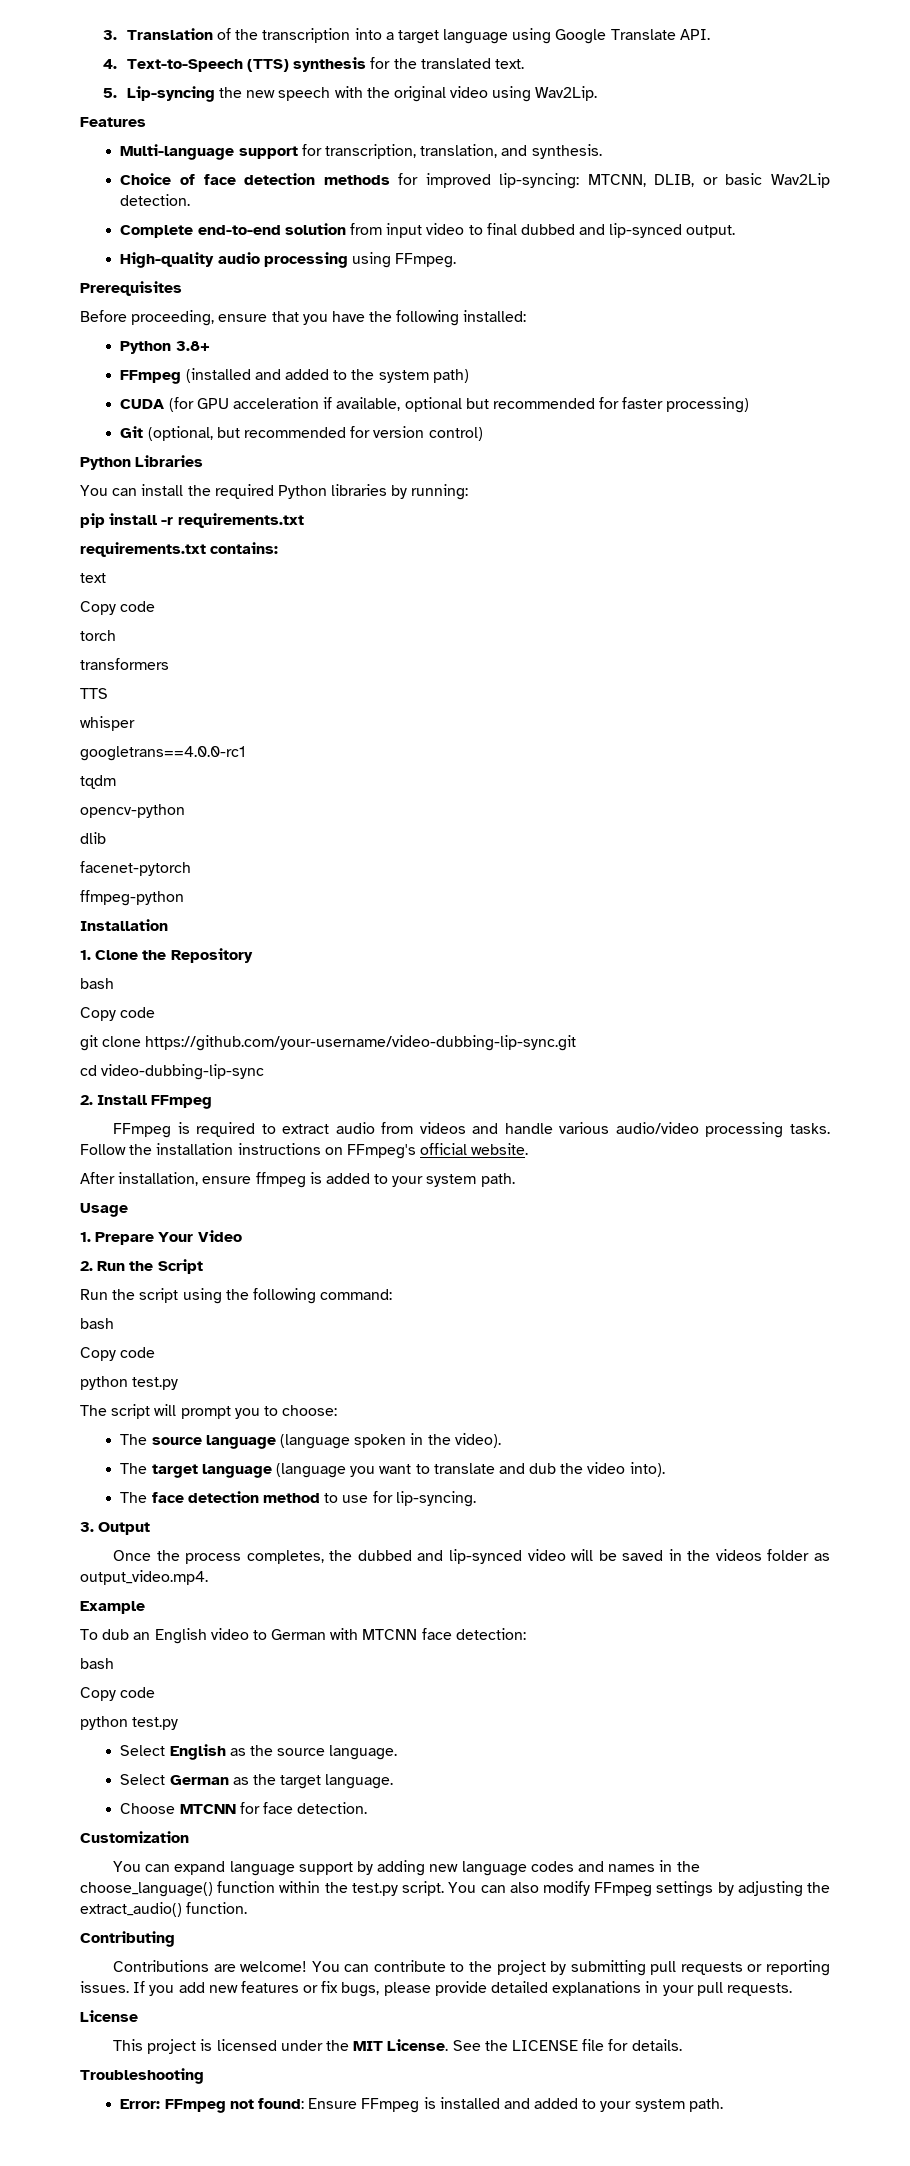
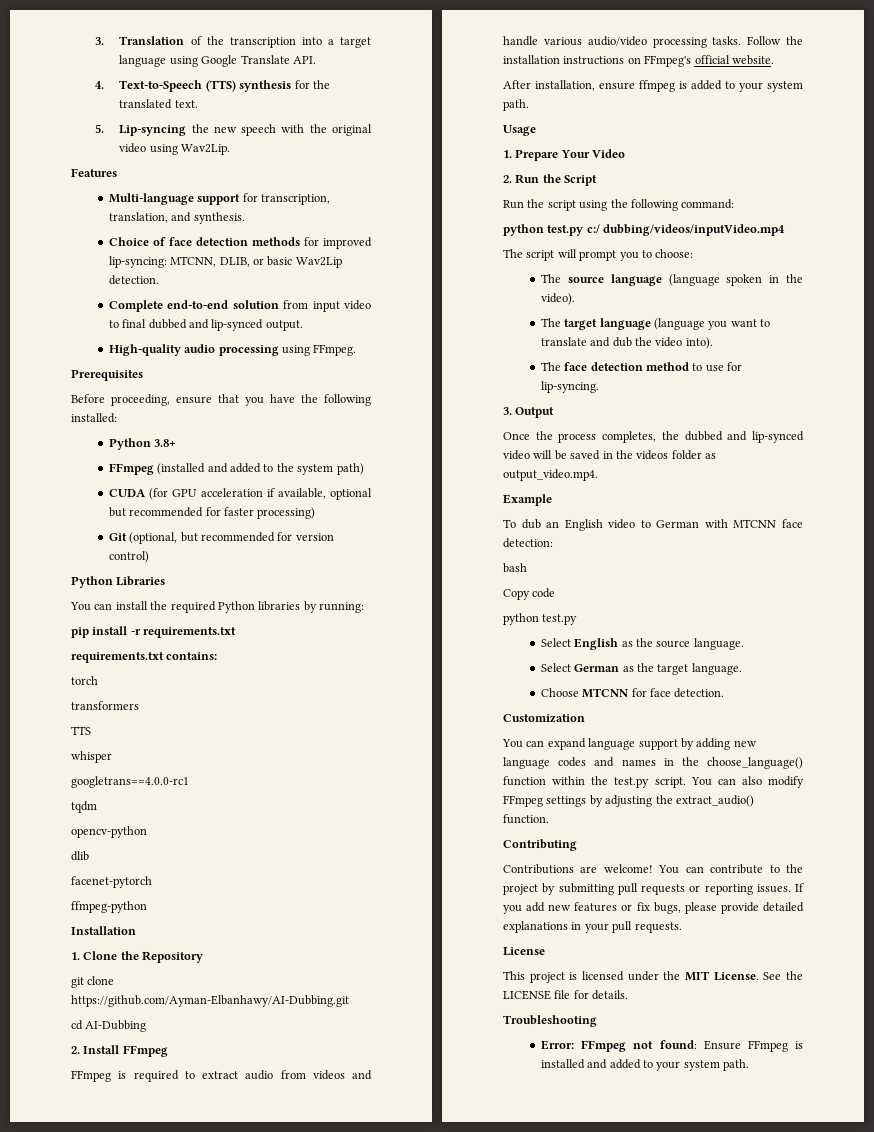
[80,573,106,583] [80,601,156,615] // text // Copy code -> (218, 656) none
[80,978,114,989] [80,1007,156,1021] // bash // Copy code -> (204, 957) none
[145,1035,577,1051] https://github.com/your-username/video-dubbing-lip-sync.git -> [71,995,349,1007] https://github.com/Ayman-Elbanhawy/AI-Dubbing.git
[101,1064,265,1080] video-dubbing-lip-sync -> [85,1020,147,1032] AI-Dubbing
[80,1318,114,1329] [80,1347,156,1361] [80,1376,179,1390] // bash // Copy code // python test.py -> [503,224,786,236] // python test.py c:/ dubbing/videos/inputVideo.mp4

